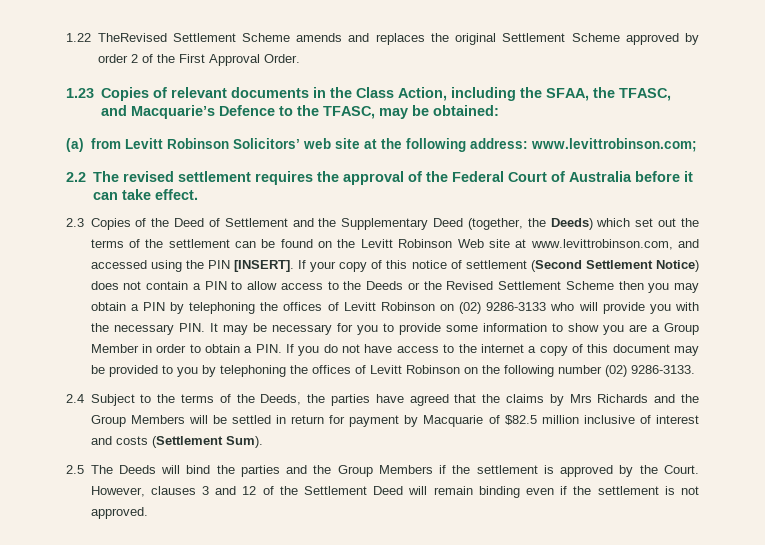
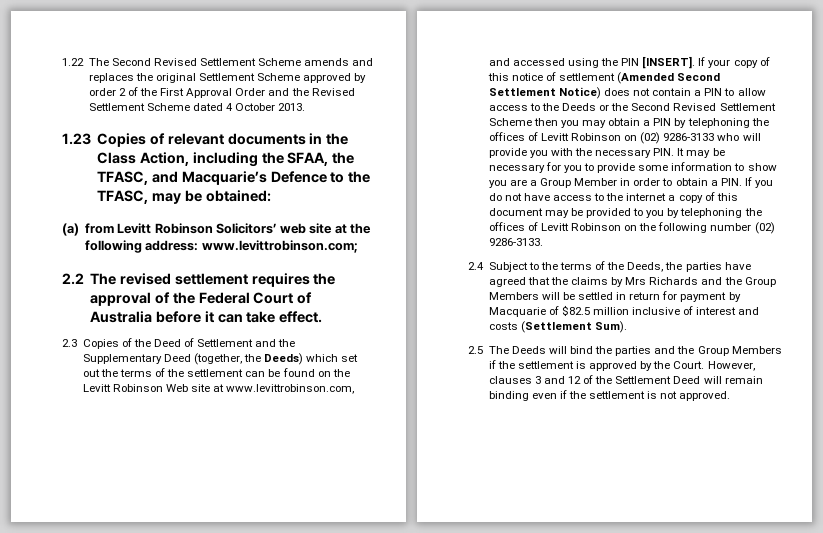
[97,33,167,42] TheRevised -> [88,58,197,66] The Second Revised
[263,54,300,63] Order. -> [235,88,355,96] [88,103,306,111] Order and the Revised Settlement Scheme dated 4 October 2013.
[530,260,582,272] (Second -> [617,72,721,84] (Amended Second
(442, 285) none -> [631,103,671,111] Second

